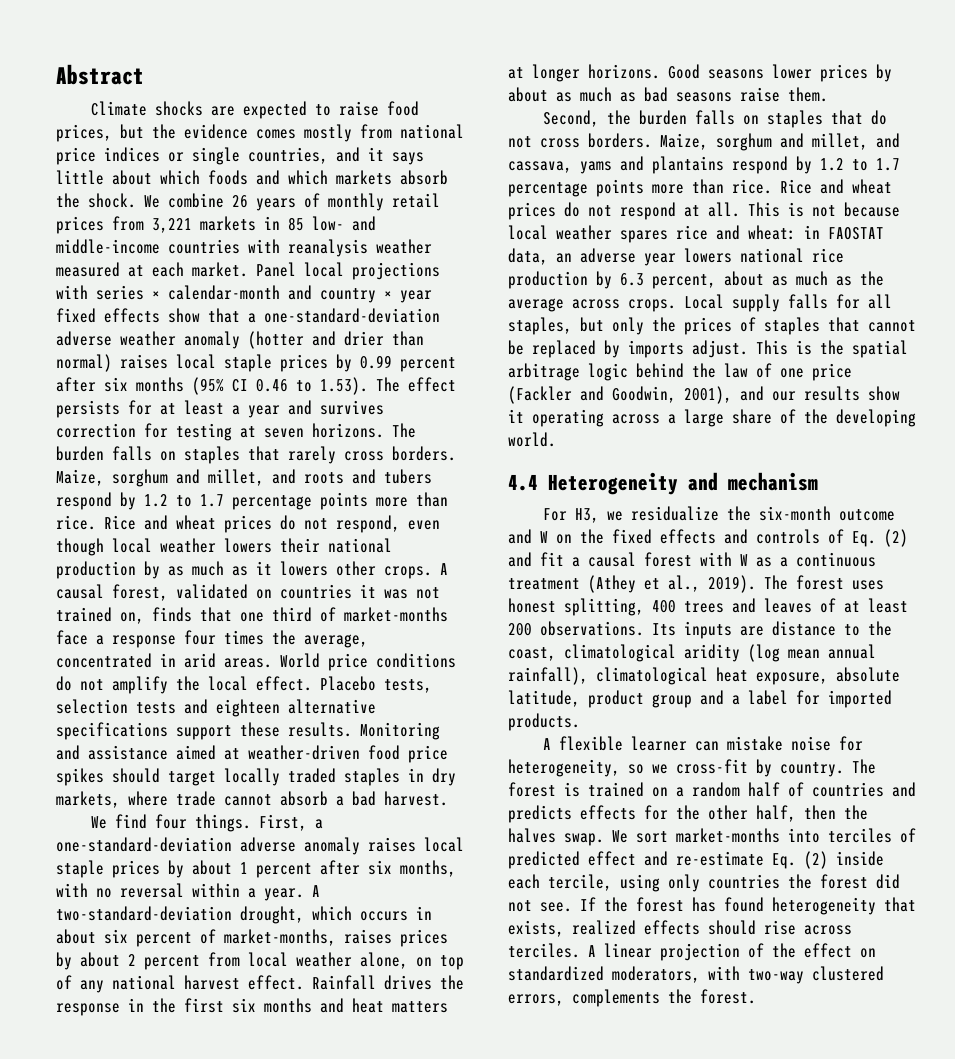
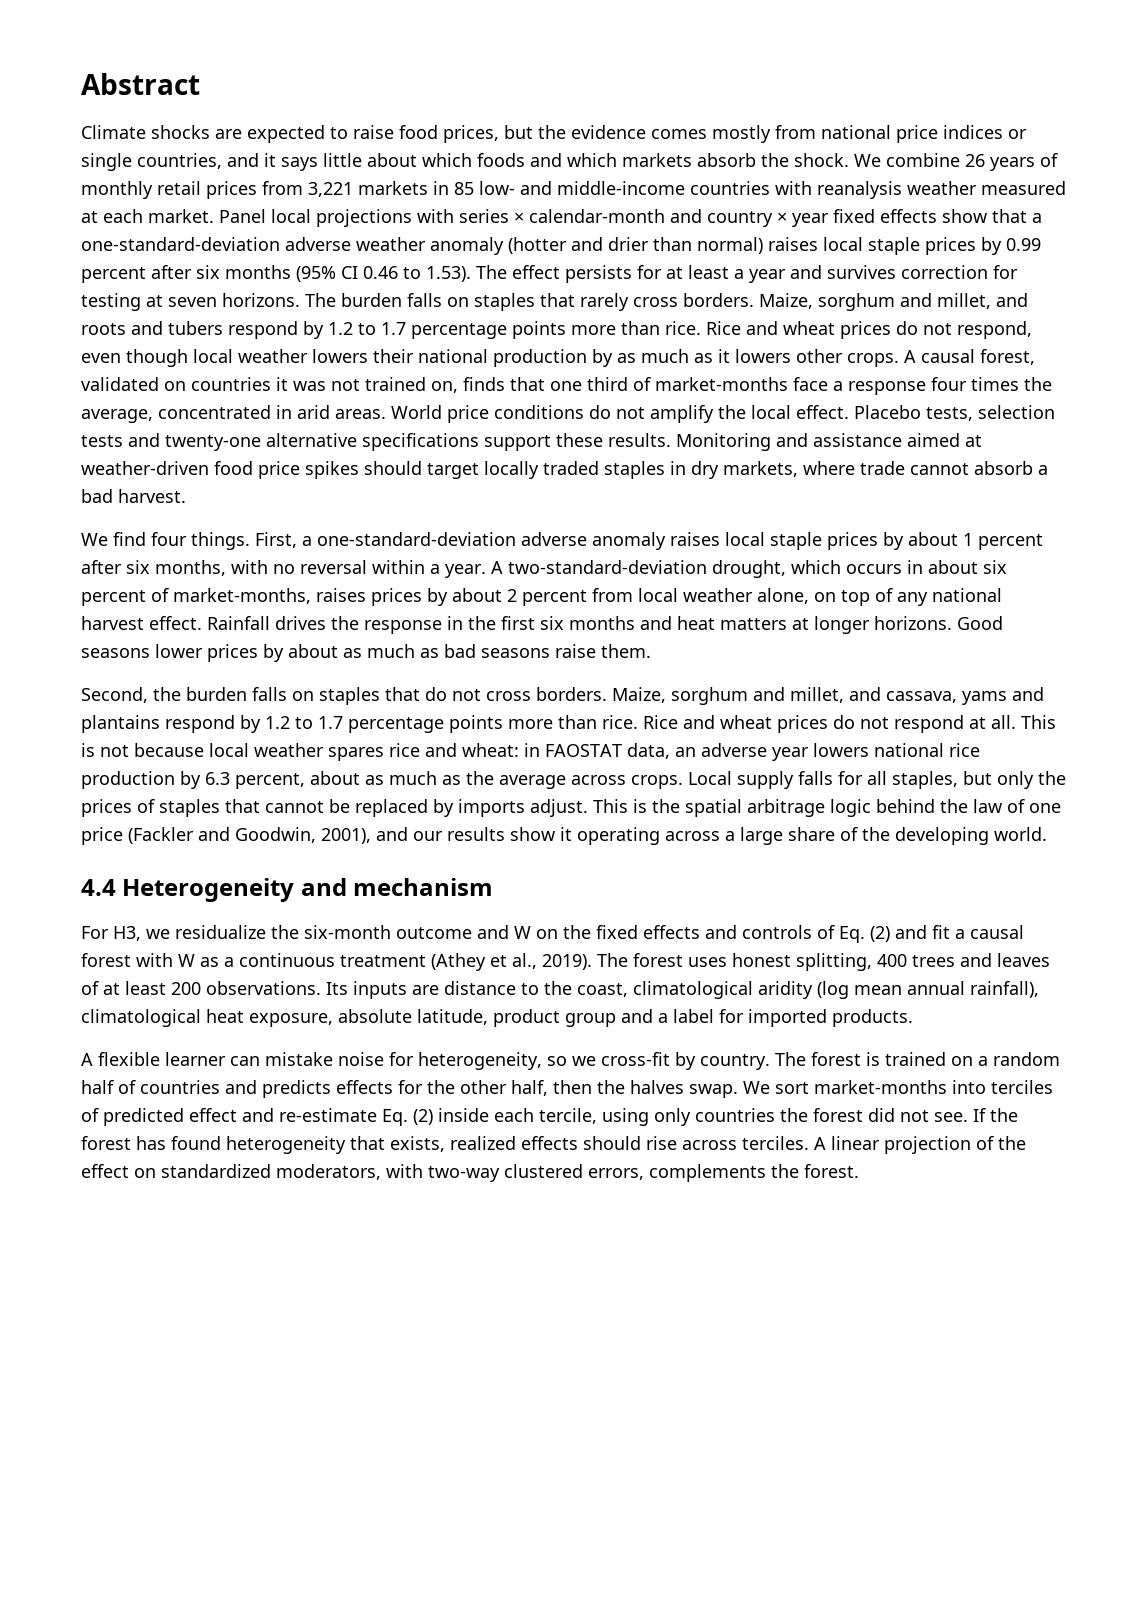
[216,699,280,717] eighteen -> [165,435,261,451] twenty-one

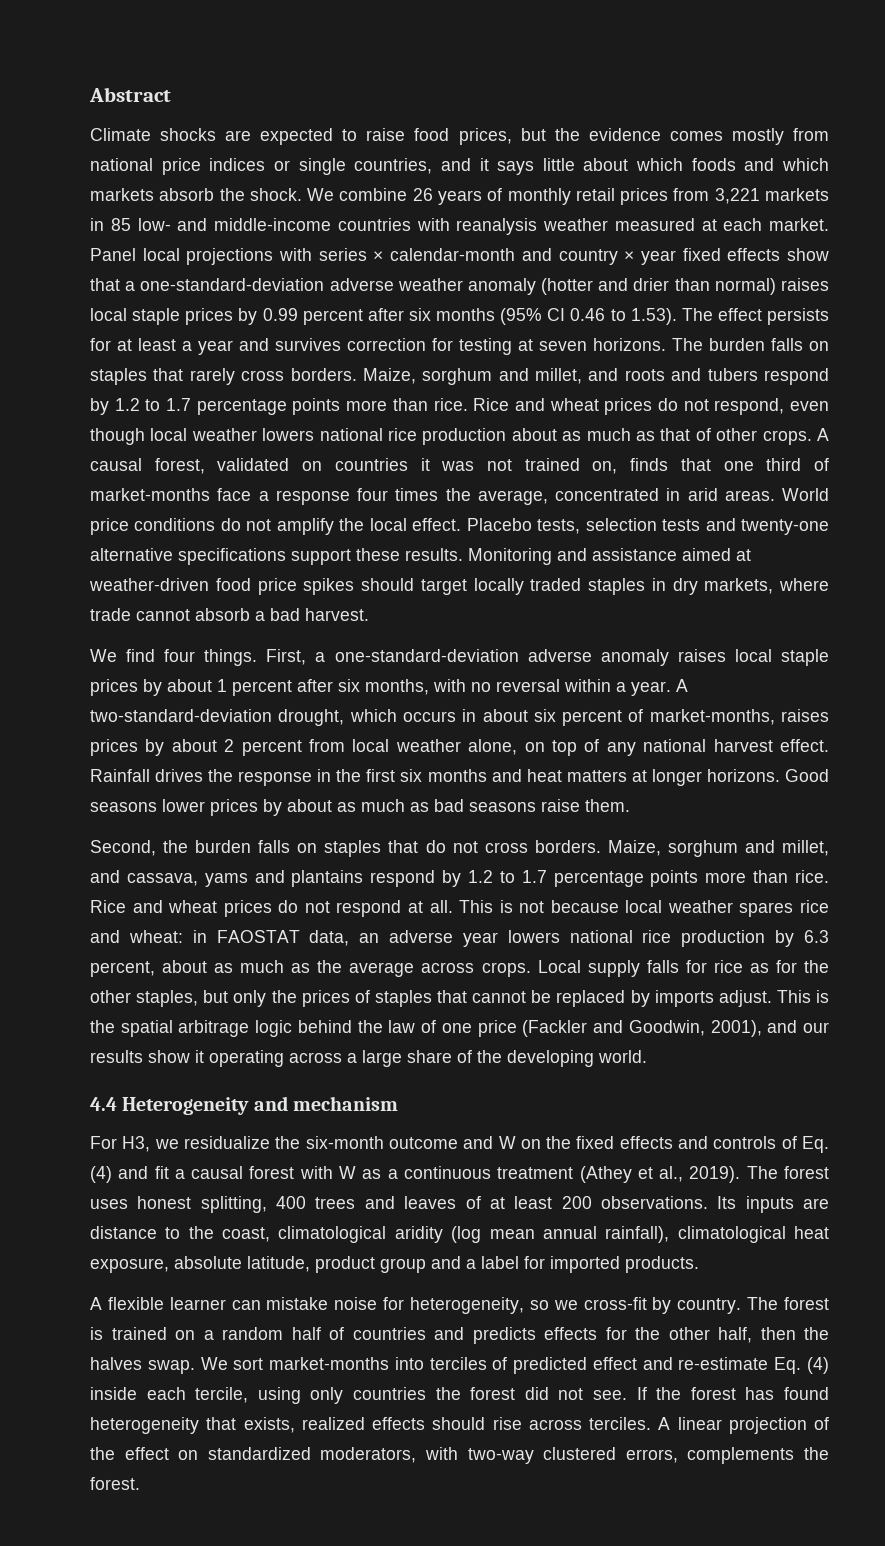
[373,349,791,367] their national production by as much as it lowers -> [319,428,711,445] national rice production about as much as that of
[867,771,887,785] all -> [713,960,829,973] [90,990,131,1003] rice as for the other
[870,926,890,942] (2) -> [90,1166,112,1183] (4)
[413,1109,433,1125] (2) -> [806,1357,829,1374] (4)

